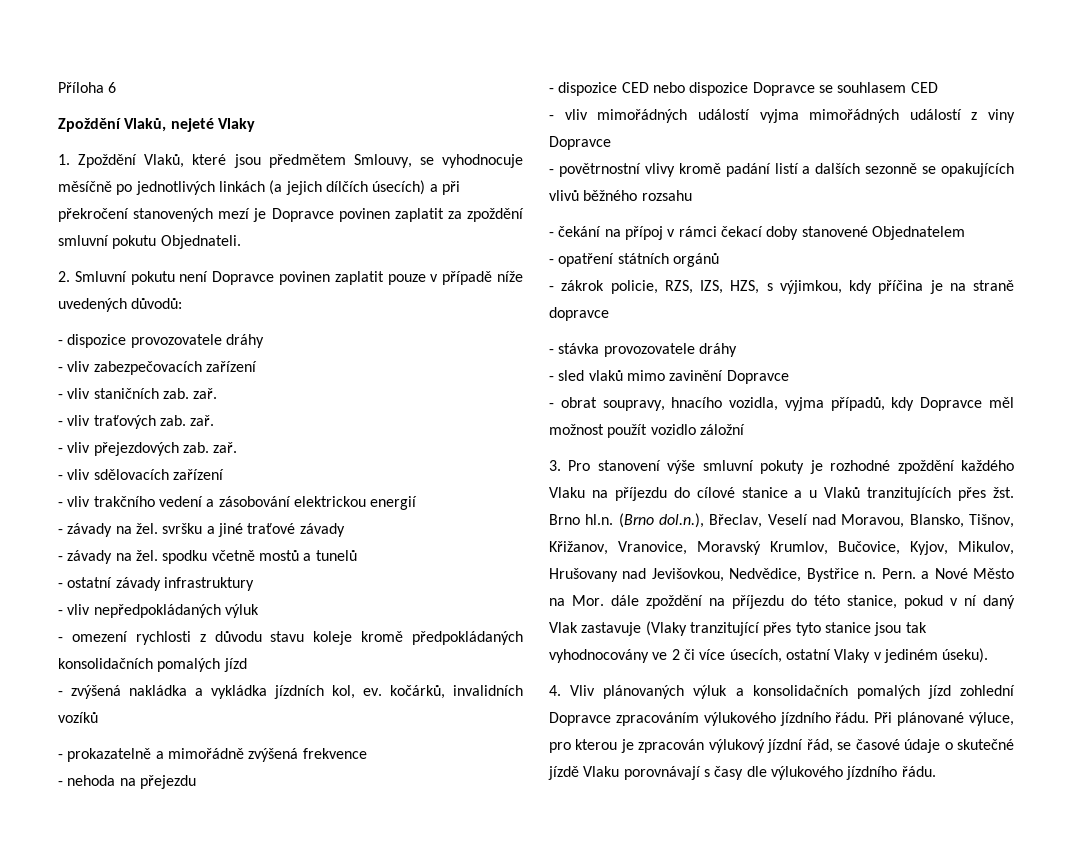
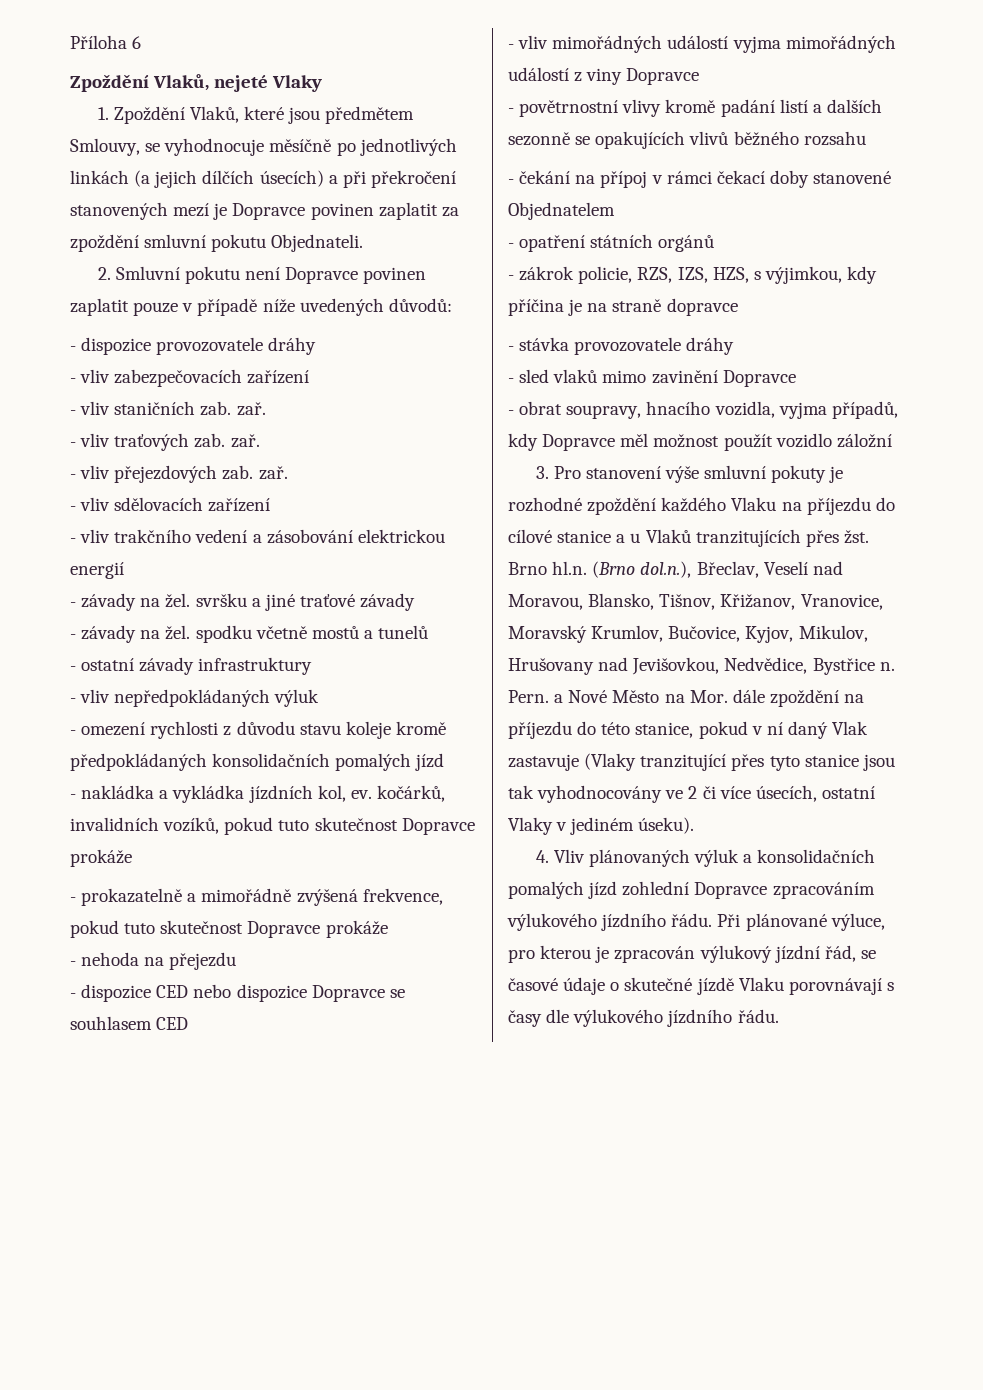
[71,685,121,699] zvýšená -> (76, 796) none
[58,712,98,723] vozíků -> [163,817,475,835] [70,849,132,867] vozíků, pokud tuto skutečnost Dopravce prokáže
[302,748,367,759] frekvence -> [362,888,443,905] [70,920,388,938] frekvence, pokud tuto skutečnost Dopravce prokáže

